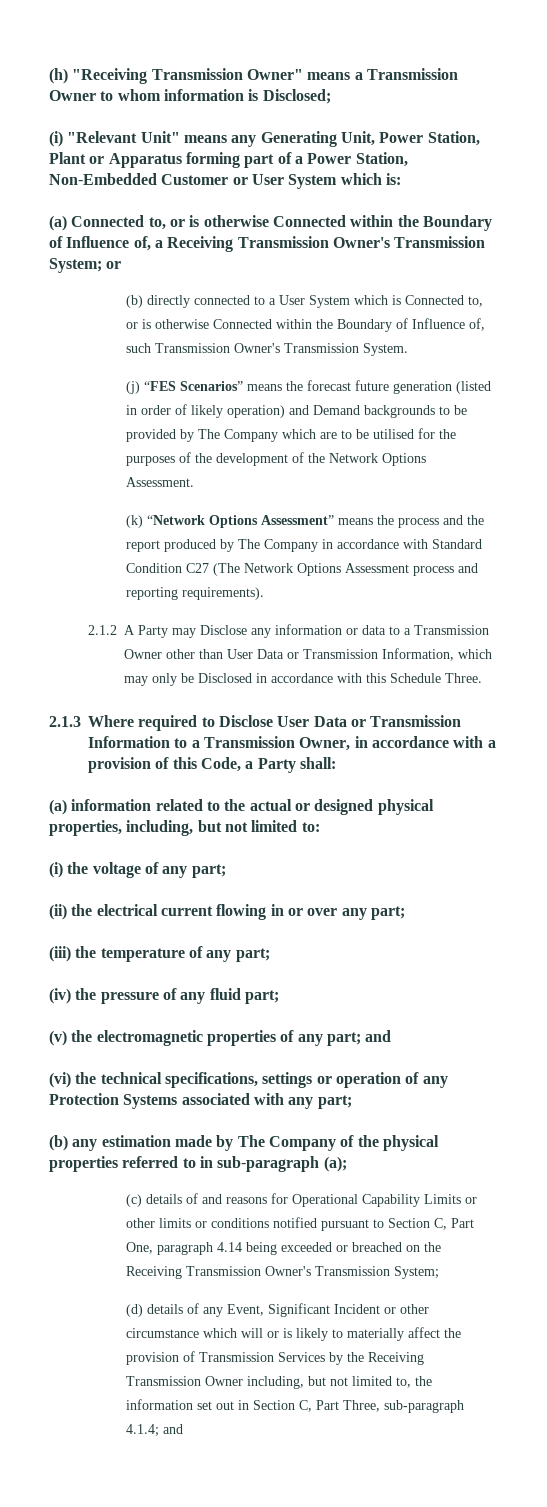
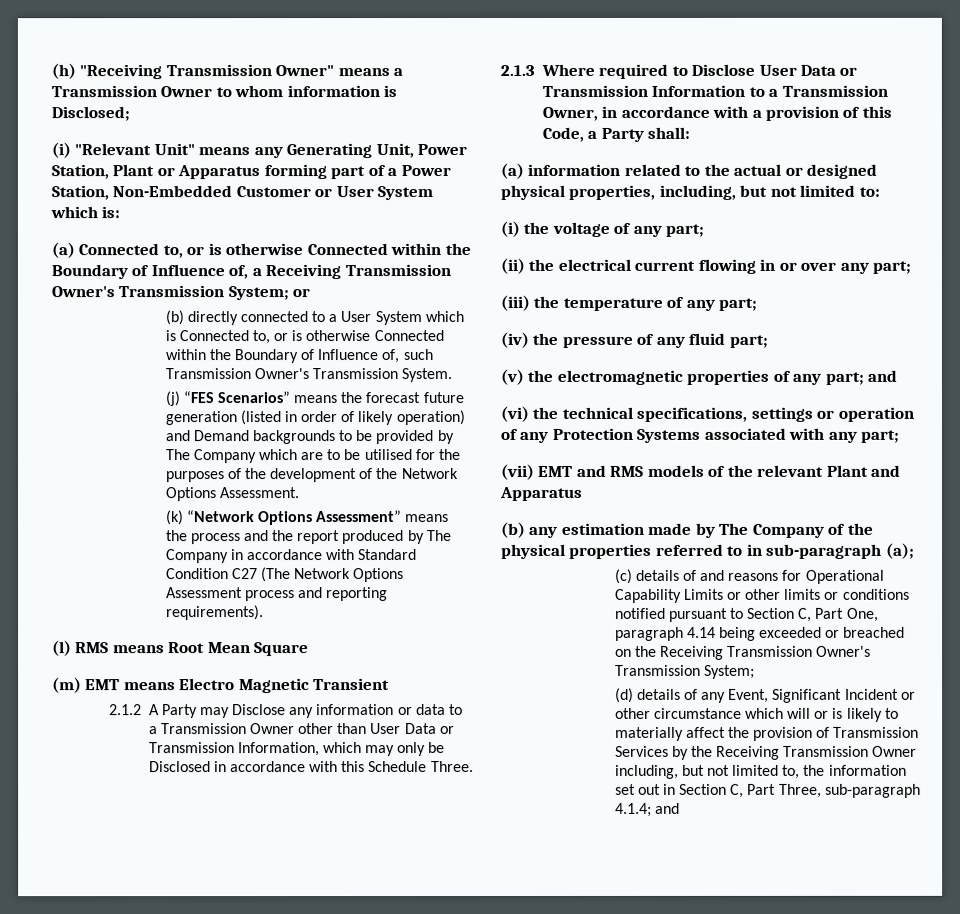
(265, 593) none -> [52,640,310,657] [52,677,391,694] // (l) RMS means Root Mean Square // (m) EMT means Electro Magnetic Transient
(352, 1102) none -> [501,463,902,480] [500,486,583,501] // (vii) EMT and RMS models of the relevant Plant and Apparatus

